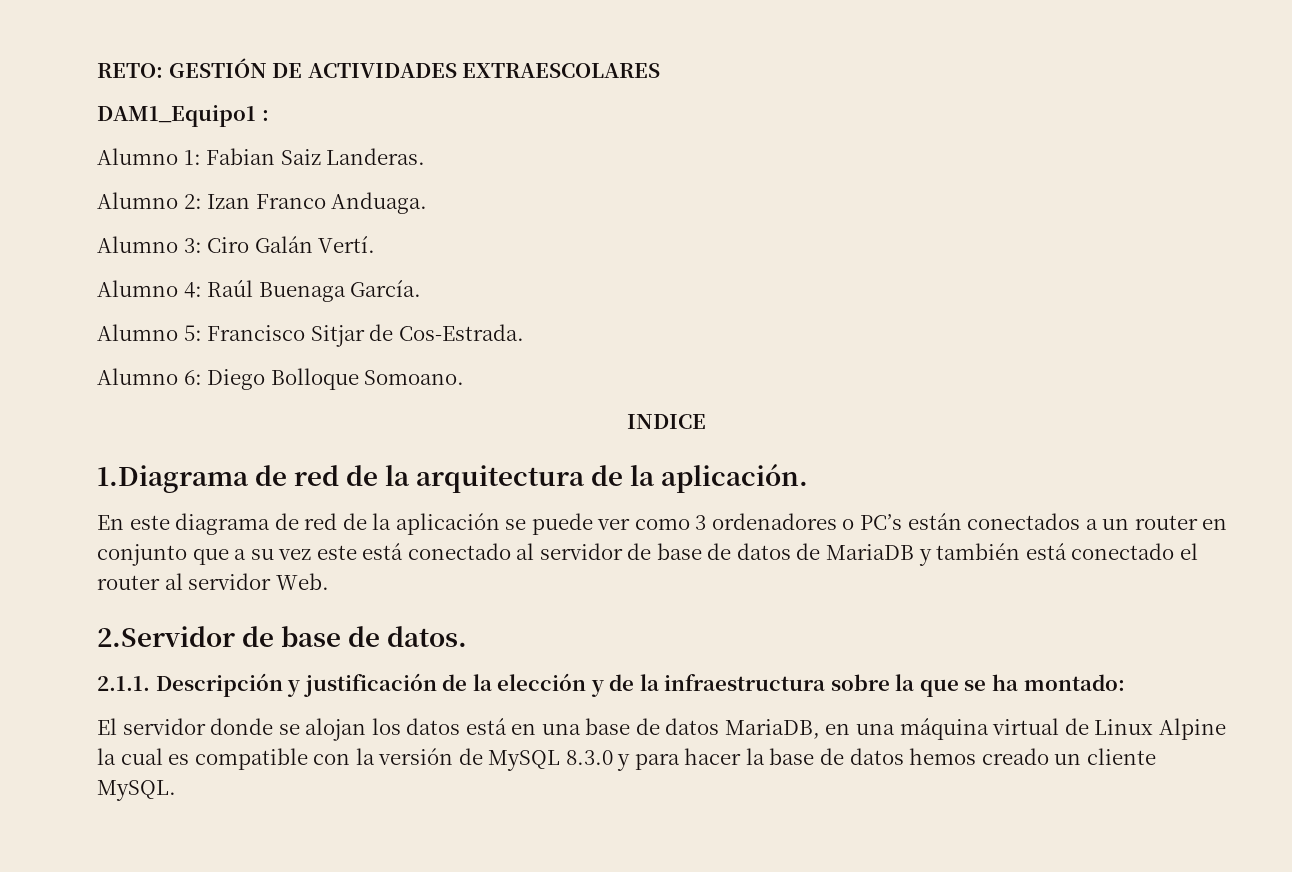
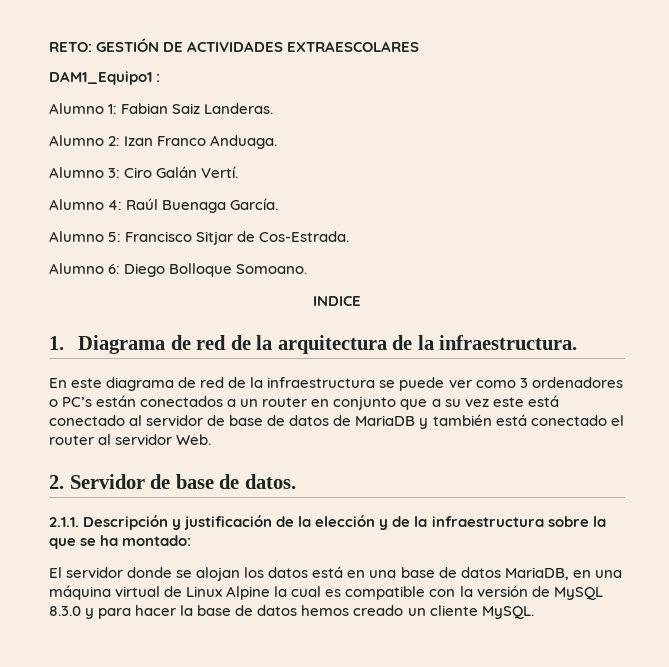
[97,465,249,493] 1.Diagrama -> [49,335,166,354] 1. Diagrama
[661,464,809,493] aplicación. -> [439,335,578,350] infraestructura.
[395,513,500,535] aplicación -> [267,377,376,388] infraestructura
[97,626,235,647] 2.Servidor -> [49,474,145,489] 2. Servidor

